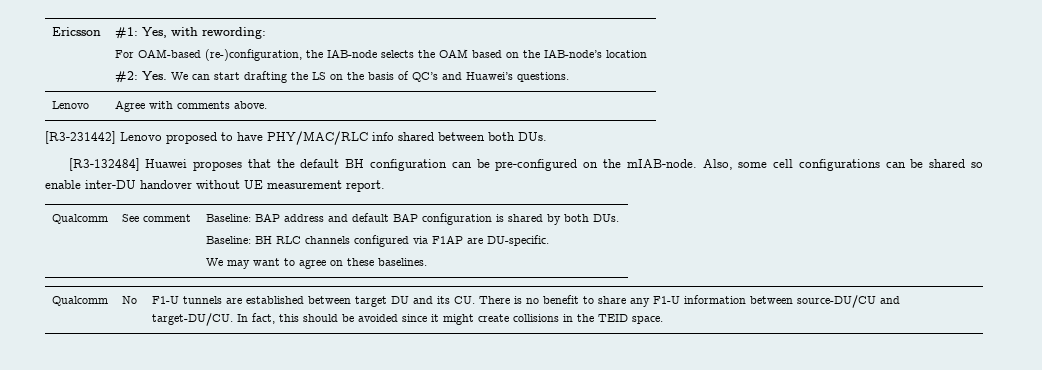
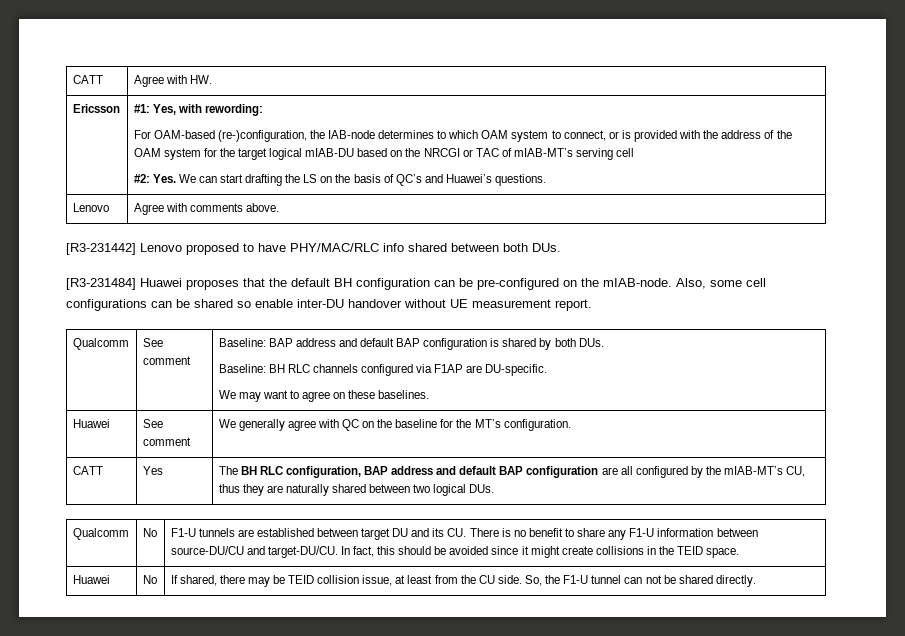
(51, 31) none -> [72,75,103,84] [133,75,212,87] CATT | Agree with HW. //
[380,49,647,58] selects the OAM based on the IAB-node’s location -> [378,130,792,142] [133,148,635,160] determines to which OAM system to connect, or is provided with the address of the OAM system for the target logical mIAB-DU based on the NRCGI or TAC of mIAB-MT’s serving cell
[68,158,140,171] [R3-132484] -> [66,278,136,290] [R3-231484]
(427, 262) none -> [72,419,110,428] [142,419,163,428] [142,437,191,446] [218,419,571,431] [72,466,103,475] [142,466,163,475] [218,466,806,478] [218,484,495,496] // Huawei | See comment | We generally agree with QC on the baseline for the MT’s configuration. // CATT | Yes | The BH RLC configuration, BAP address and default BAP configuration are all configured by the mIAB-MT’s CU, thus they are naturally shared between two logical DUs.
(663, 320) none -> [72,575,110,584] [142,575,157,584] [170,575,756,587] // Huawei | No | If shared, there may be TEID collision issue, at least from the CU side. So, the F1-U tunnel can not be shared directly.

